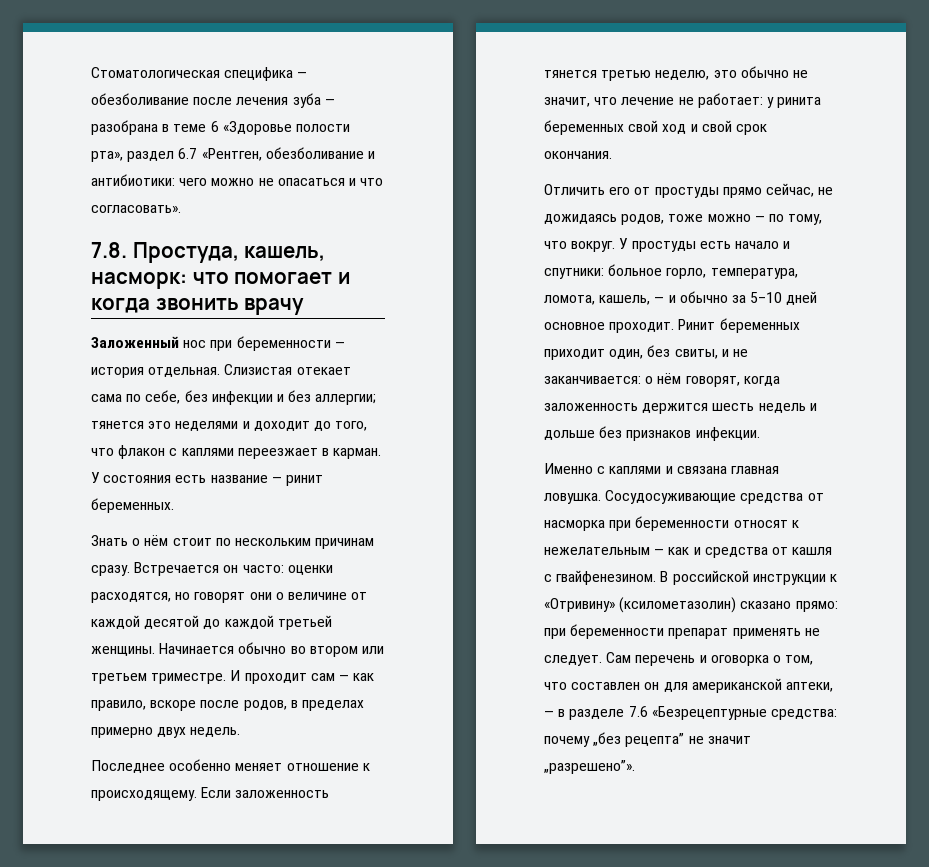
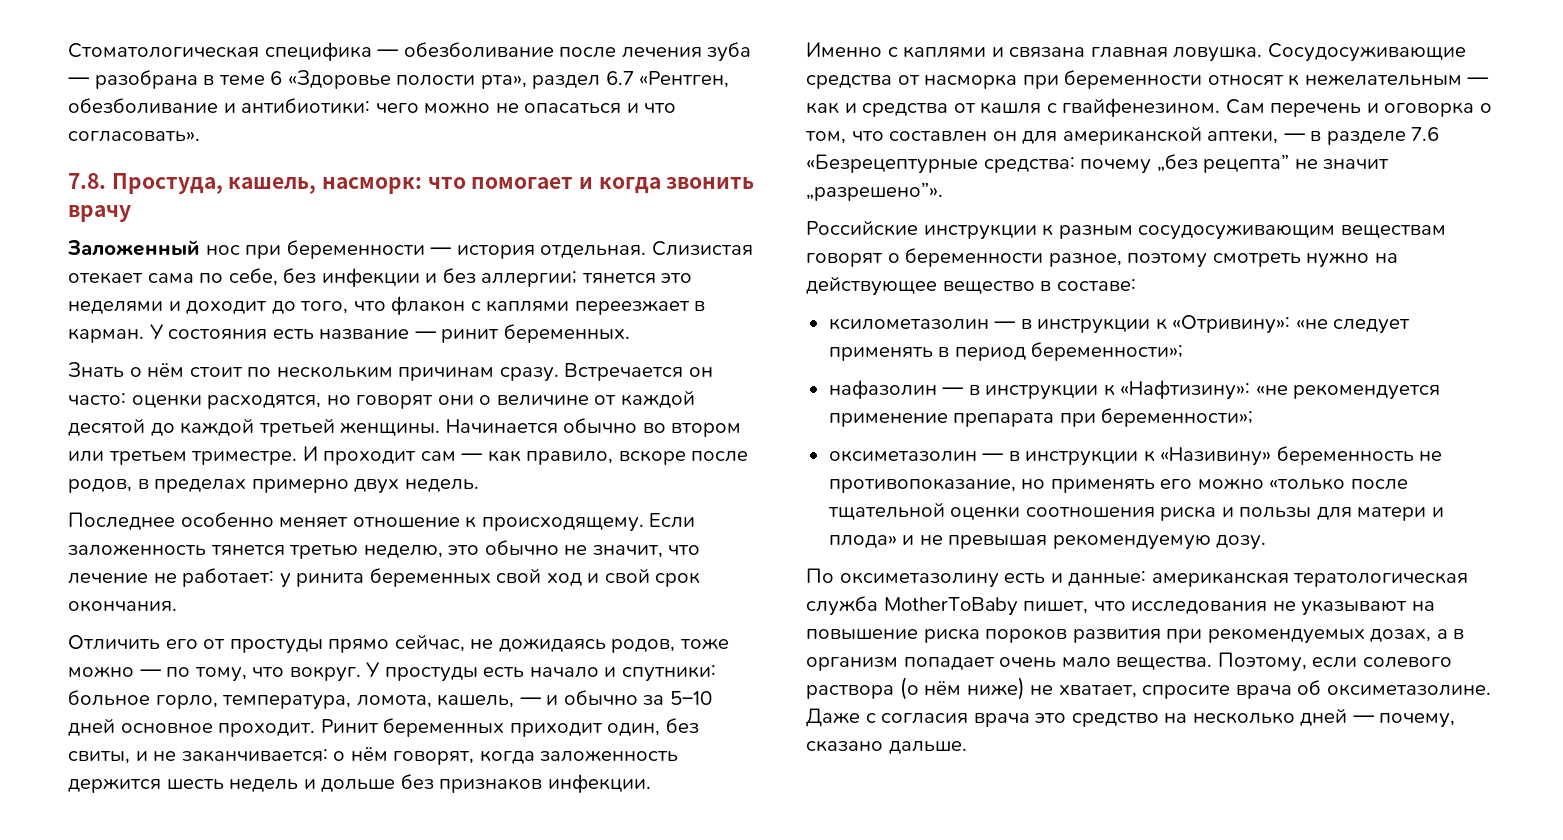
[660,570,837,585] [544,597,838,613] [544,624,820,639] [544,655,602,666] В российской инструкции к «Отривину» (ксилометазолин) сказано прямо: при беременности препарат применять не следует. -> (1221, 107) none
(635, 767) none -> [806,220,1446,240] [806,248,1398,268] [806,276,1136,296] [828,315,1411,334] [828,342,1184,361] [828,380,1441,400] [828,408,1254,427] [828,446,1443,466] [828,478,1408,493] [827,502,1444,521] [828,534,1267,550] [806,568,1469,588] [806,596,1435,616] [806,628,1465,644] [806,652,1452,672] [806,677,1491,700] [806,708,1456,728] [806,740,967,754] // Российские инструкции к разным сосудосуживающим веществам говорят о беременности разное, поэтому смотреть нужно на действующее вещество в составе: // ксилометазолин — в инструкции к «Отривину»: «не следует применять в период беременности»; // нафазолин — в инструкции к «Нафтизину»: «не рекомендуется применение препарата при беременности»; // оксиметазолин — в инструкции к «Називину» беременность не противопоказание, но применять его можно «только после тщательной оценки соотношения риска и пользы для матери и плода» и не превышая рекомендуемую дозу. // По оксиметазолину есть и данные: американская тератологическая служба MotherToBaby пишет, что исследования не указывают на повышение риска пороков развития при рекомендуемых дозах, а в организм попадает очень мало вещества. Поэтому, если солевого раствора (о нём ниже) не хватает, спросите врача об оксиметазолине. Даже с согласия врача это средство на несколько дней — почему, сказано дальше.

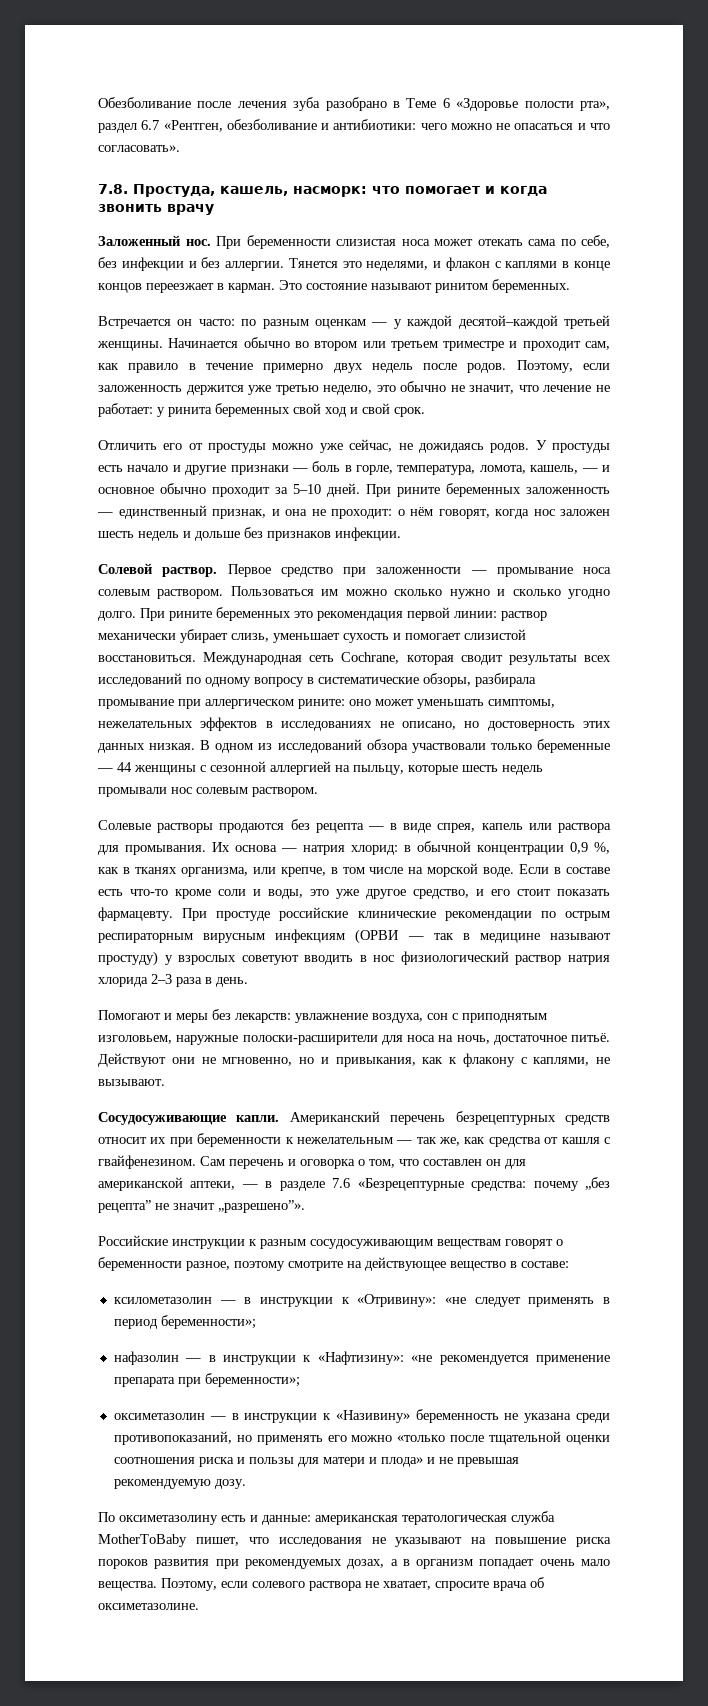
[68,42,752,62] [68,70,265,89] Стоматологическая специфика — обезболивание после лечения зуба — разобрана в теме -> [98,97,437,111] Обезболивание после лечения зуба разобрано в Теме
[205,240,753,259] [68,272,143,284] нос при беременности — история отдельная. Слизистая отекает -> [185,235,523,249] нос. При беременности слизистая носа может отекать
[481,271,693,287] [68,296,706,315] [68,324,630,343] [68,362,713,382] [68,390,695,409] [68,418,255,436] аллергии; тянется это неделями и доходит до того, что флакон с каплями переезжает в карман. У состояния есть название — ринит беременных. // Знать о нём стоит по нескольким причинам сразу. Встречается он часто: оценки расходятся, но говорят они о величине от каждой десятой до каждой -> [225,257,610,271] [98,279,570,293] [98,315,558,329] аллергии. Тянется это неделями, и флакон с каплями в конце концов переезжает в карман. Это состояние называют ринитом беременных. // Встречается он часто: по разным оценкам — у каждой десятой–каждой
[191,446,749,465] [68,479,479,494] [68,512,696,532] [68,544,285,556] триместре. И проходит сам — как правило, вскоре после родов, в пределах примерно двух недель. // Последнее особенно меняет отношение к происходящему. Если заложенность тянется -> [443,341,611,351] [98,360,610,373] [98,385,272,395] триместре и проходит сам, как правило в течение примерно двух недель после родов. Поэтому, если заложенность держится уже
[655,572,701,587] [68,600,177,612] срок окончания. -> [394,407,425,417] срок.
[328,639,390,653] прямо -> [272,443,343,453] можно уже
[611,638,729,653] [68,666,361,682] родов, тоже можно — по тому, что вокруг. -> [490,443,530,453] родов.
[621,665,716,682] [68,690,218,709] спутники: больное горло, -> [185,461,394,475] другие признаки — боль в горле,
[563,690,712,705] [68,718,699,737] [68,749,328,764] обычно за 5–10 дней основное проходит. Ринит беременных приходит один, без свиты, и не заканчивается: -> [98,483,610,497] [97,505,392,519] основное обычно проходит за 5–10 дней. При рините беременных заложенность — единственный признак, и она не проходит:
[540,750,679,762] [68,778,161,793] заложенность держится -> [533,509,610,516] нос заложен
[806,42,1466,62] [806,70,1284,89] Именно с каплями и связана главная ловушка. Сосудосуживающие средства от насморка при беременности относят -> [98,563,611,577] [98,586,611,599] [98,607,547,621] [98,629,526,643] [98,652,612,665] [98,673,536,687] [98,699,555,709] [98,717,611,731] [98,739,610,753] [97,761,543,775] [98,787,318,797] [98,819,611,833] [98,841,610,855] [98,863,610,877] [98,889,610,899] [98,907,610,921] [98,929,611,944] [98,951,610,966] [98,974,248,987] [98,1009,547,1023] [98,1033,610,1045] [98,1053,610,1067] [98,1079,165,1086] [98,1111,610,1125] [98,1133,282,1147] Солевой раствор. Первое средство при заложенности — промывание носа солевым раствором. Пользоваться им можно сколько нужно и сколько угодно долго. При рините беременных это рекомендация первой линии: раствор механически убирает слизь, уменьшает сухость и помогает слизистой восстановиться. Международная сеть Cochrane, которая сводит результаты всех исследований по одному вопросу в систематические обзоры, разбирала промывание при аллергическом рините: оно может уменьшать симптомы, нежелательных эффектов в исследованиях не описано, но достоверность этих данных низкая. В одном из исследований обзора участвовали только беременные — 44 женщины с сезонной аллергией на пыльцу, которые шесть недель промывали нос солевым раствором. // Солевые растворы продаются без рецепта — в виде спрея, капель или раствора для промывания. Их основа — натрия хлорид: в обычной концентрации 0,9 %, как в тканях организма, или крепче, в том числе на морской воде. Если в составе есть что-то кроме соли и воды, это уже другое средство, и его стоит показать фармацевту. При простуде российские клинические рекомендации по острым респираторным вирусным инфекциям (ОРВИ — так в медицине называют простуду) у взрослых советуют вводить в нос физиологический раствор натрия хлорида 2–3 раза в день. // Помогают и меры без лекарств: увлажнение воздуха, сон с приподнятым изголовьем, наружные полоски-расширители для носа на ночь, достаточное питьё. Действуют они не мгновенно, но и привыкания, как к флакону с каплями, не вызывают. // Сосудосуживающие капли. Американский перечень безрецептурных средств относит их при беременности
[806,102,857,114] как и -> [416,1137,486,1146] так же, как
[1212,252,1370,268] смотреть нужно -> [288,1261,343,1271] смотрите
[828,478,1016,493] противопоказание, -> [524,1413,611,1423] [113,1431,232,1445] указана среди противопоказаний,
[899,677,1025,700] (о нём ниже) -> (362, 1586) none
[806,708,1456,728] [806,740,967,754] Даже с согласия врача это средство на несколько дней — почему, сказано дальше. -> (199, 1606) none

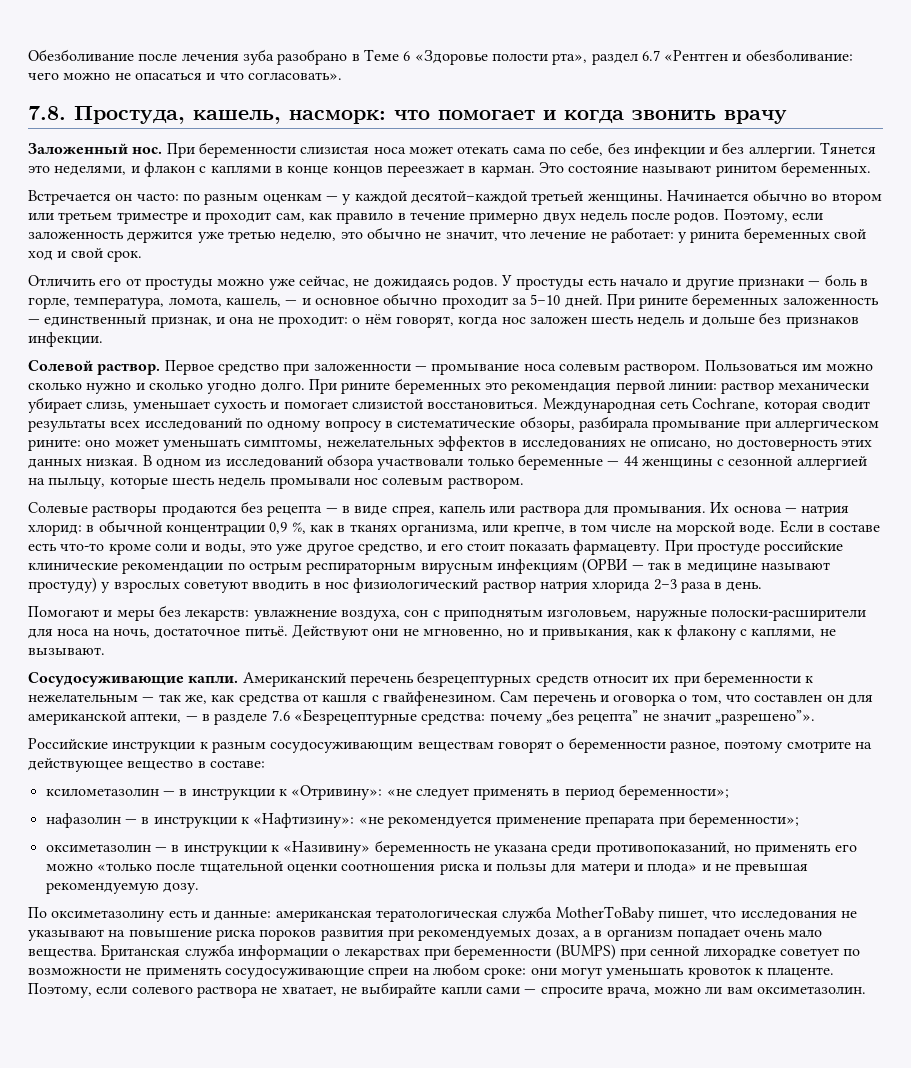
[163,119,417,132] «Рентген, обезболивание и антибиотики: -> [664,49,853,61] «Рентген и обезболивание:
(157, 1586) none -> [101,944,861,960] [28,963,835,979] Британская служба информации о лекарствах при беременности (BUMPS) при сенной лихорадке советует по возможности не применять сосудосуживающие спреи на любом сроке: они могут уменьшать кровоток к плаценте.
[435,1577,544,1591] [98,1603,199,1610] спросите врача об оксиметазолине. -> [340,982,867,998] не выбирайте капли сами — спросите врача, можно ли вам оксиметазолин.

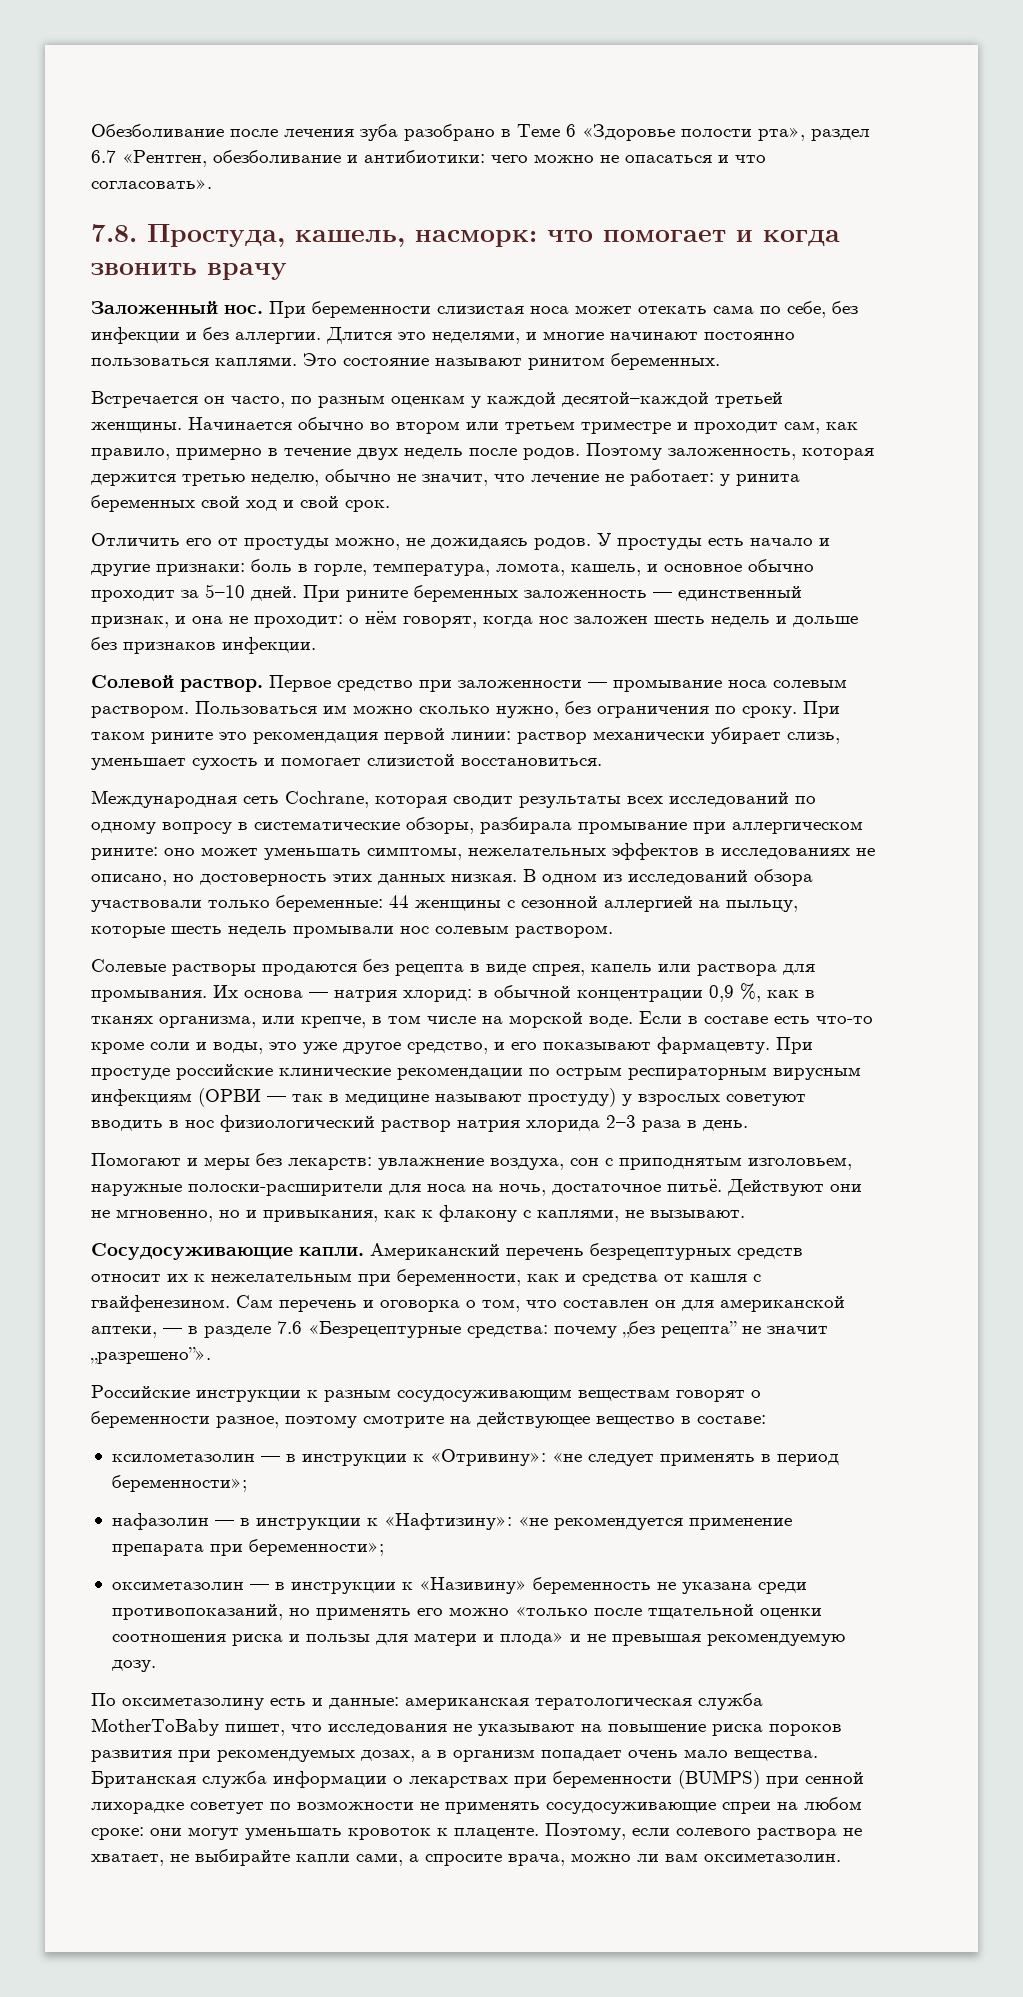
[664,49,853,61] «Рентген и обезболивание: -> [122,150,485,167] «Рентген, обезболивание и антибиотики:
[820,142,877,154] Тянется -> [326,327,392,344] Длится
[143,162,535,177] флакон с каплями в конце концов переезжает в карман. -> [543,331,795,340] [91,357,297,366] многие начинают постоянно пользоваться каплями.
[136,193,179,201] часто: -> [231,396,285,408] часто,
[325,196,338,201] — -> (465, 401) none
[336,212,394,224] правило -> [91,447,262,460] правило, примерно
[469,212,539,224] примерно -> (351, 452) none
[723,209,824,224] [28,231,224,243] Поэтому, если заложенность держится уже -> [586,443,874,460] [91,474,176,486] Поэтому заложенность, которая держится
[340,231,363,239] это -> (319, 480) none
[217,276,349,290] можно уже сейчас, -> [335,537,400,550] можно,
[738,278,821,290] признаки — -> [156,563,245,576] признаки:
[285,300,298,305] — -> (641, 570) none
[86,378,481,394] нужно и сколько угодно долго. При рините беременных -> [496,701,840,718] [91,731,213,744] нужно, без ограничения по сроку. При таком рините
(539, 405) none -> (602, 762) //
[517,454,620,470] беременные — -> [276,895,383,912] беременные:
[325,508,338,513] — -> (464, 970) none
[466,543,571,551] стоит показать -> [543,1042,651,1050] показывают
[673,671,814,687] [28,694,235,704] при беременности к нежелательным — так же, как -> [194,1269,576,1286] к нежелательным при беременности, как и
[485,987,537,994] сами — -> [356,1853,419,1866] сами, а

